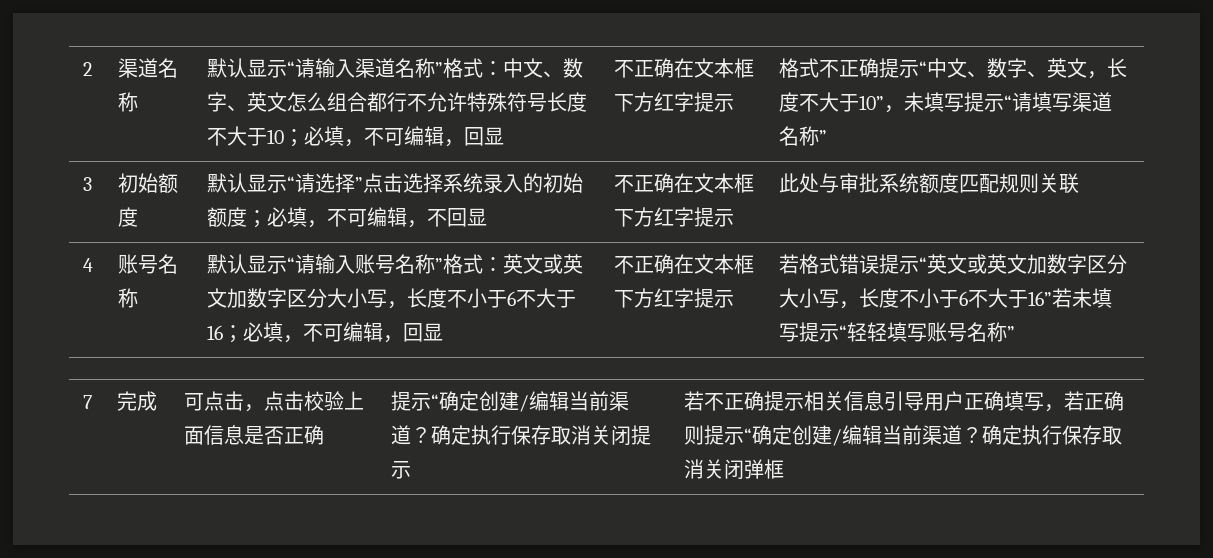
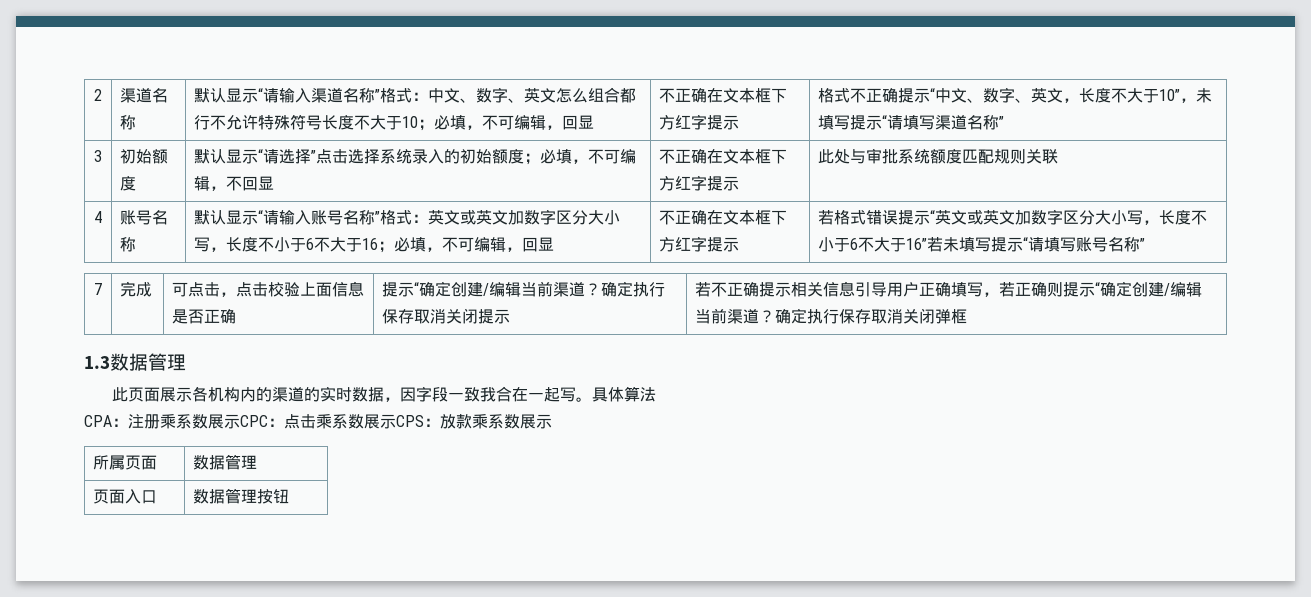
[846,322,887,342] 轻轻 -> [1028,237,1045,252] 请
(784, 469) none -> [84,353,186,371] [111,386,656,402] [84,414,552,429] [93,455,158,470] [193,454,258,470] [93,489,158,504] [193,488,290,504] // 1.3数据管理 // 此页面展示各机构内的渠道的实时数据，因字段一致我合在一起写。具体算法 // CPA：注册乘系数展示CPC：点击乘系数展示CPS：放款乘系数展示 // 所属页面 | 数据管理 // 页面入口 | 数据管理按钮

